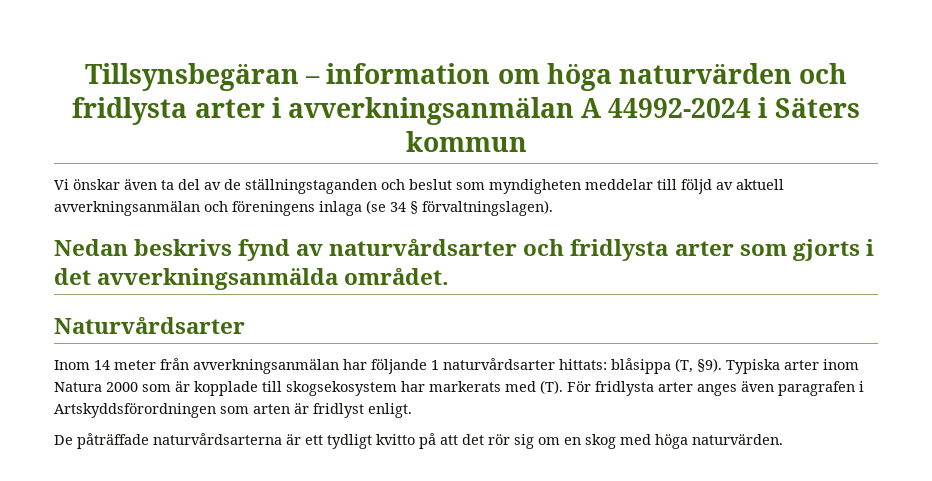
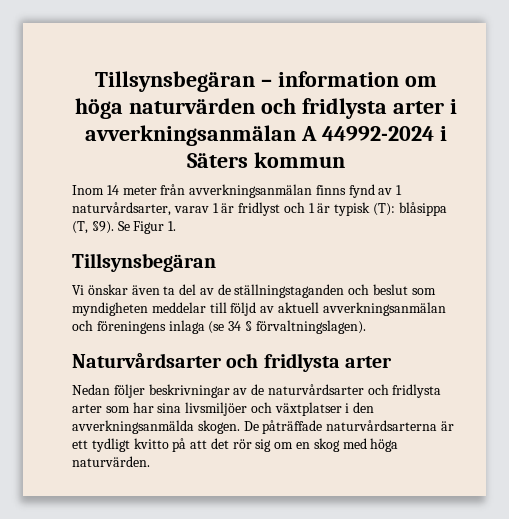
(527, 141) none -> [72,184,403,198] [72,202,447,216] [72,221,177,234] [72,253,216,272] // Inom 14 meter från avverkningsanmälan finns fynd av 1 naturvårdsarter, varav 1 är fridlyst och 1 är typisk (T): blåsippa (T, §9). Se Figur 1. // Tillsynsbegäran
[54,239,324,261] Nedan beskrivs fynd av -> [72,353,392,372] [72,384,265,398] Naturvårdsarter och fridlysta arter // Nedan följer beskrivningar av de
[792,239,874,261] [54,267,450,290] [54,316,245,334] [54,358,859,374] [54,380,864,396] [54,403,412,418] gjorts i det avverkningsanmälda området. // Naturvårdsarter // Inom 14 meter från avverkningsanmälan har följande 1 naturvårdsarter hittats: blåsippa (T, §9). Typiska arter inom Natura 2000 som är kopplade till skogsekosystem har markerats med (T). För fridlysta arter anges även paragrafen i Artskyddsförordningen som arten är fridlyst enligt. // -> [132,402,375,416] [72,420,240,434] har sina livsmiljöer och växtplatser i den avverkningsanmälda skogen.

